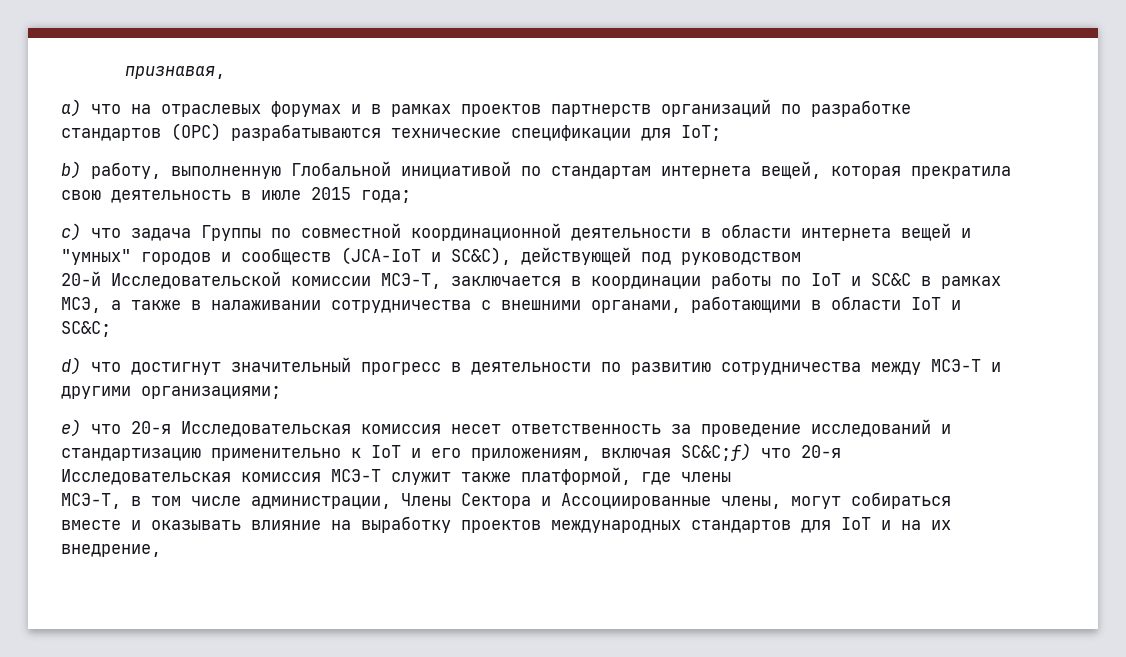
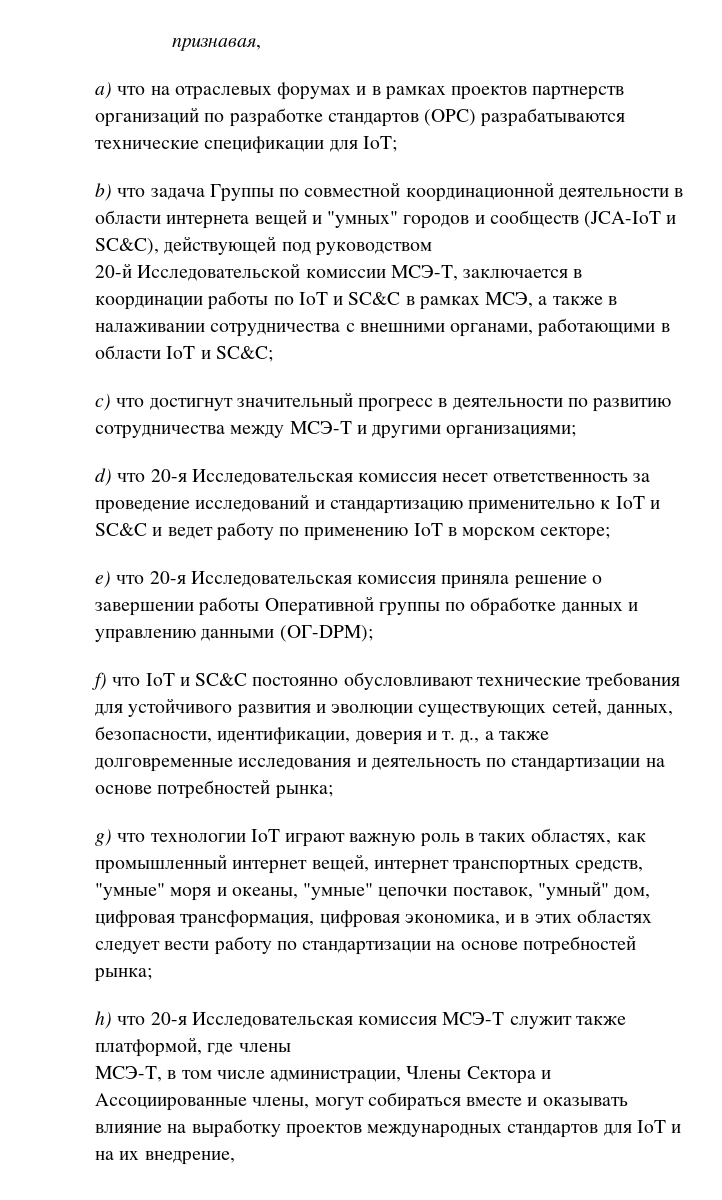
[91,161,1011,179] [61,187,411,203] [61,223,81,241] работу, выполненную Глобальной инициативой по стандартам интернета вещей, которая прекратила свою деятельность в июле 2015 года; // c) -> (112, 192) none
[61,357,81,375] d) -> [95,394,111,411] c)
[61,419,81,437] e) -> [95,468,112,486] d)
[431,443,751,461] его приложениям, включая SC&C;f) -> [95,522,611,541] [95,571,602,589] [95,596,638,616] [95,625,373,643] [92,672,681,691] [95,698,673,718] [95,726,549,745] [95,758,665,772] [95,779,333,799] [95,828,646,847] [95,854,644,874] [95,881,651,901] [95,909,652,928] [95,935,636,955] [94,968,152,982] [95,1011,112,1029] SC&C и ведет работу по применению IoT в морском секторе; // e) что 20-я Исследовательская комиссия приняла решение о завершении работы Оперативной группы по обработке данных и управлению данными (ОГ-DPM); // f) что IoT и SC&C постоянно обусловливают технические требования для устойчивого развития и эволюции существующих сетей, данных, безопасности, идентификации, доверия и т. д., а также долговременные исследования и деятельность по стандартизации на основе потребностей рынка; // g) что технологии IoT играют важную роль в таких областях, как промышленный интернет вещей, интернет транспортных средств, "умные" моря и океаны, "умные" цепочки поставок, "умный" дом, цифровая трансформация, цифровая экономика, и в этих областях следует вести работу по стандартизации на основе потребностей рынка; // h)

